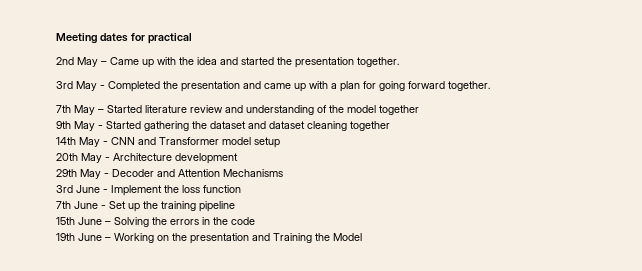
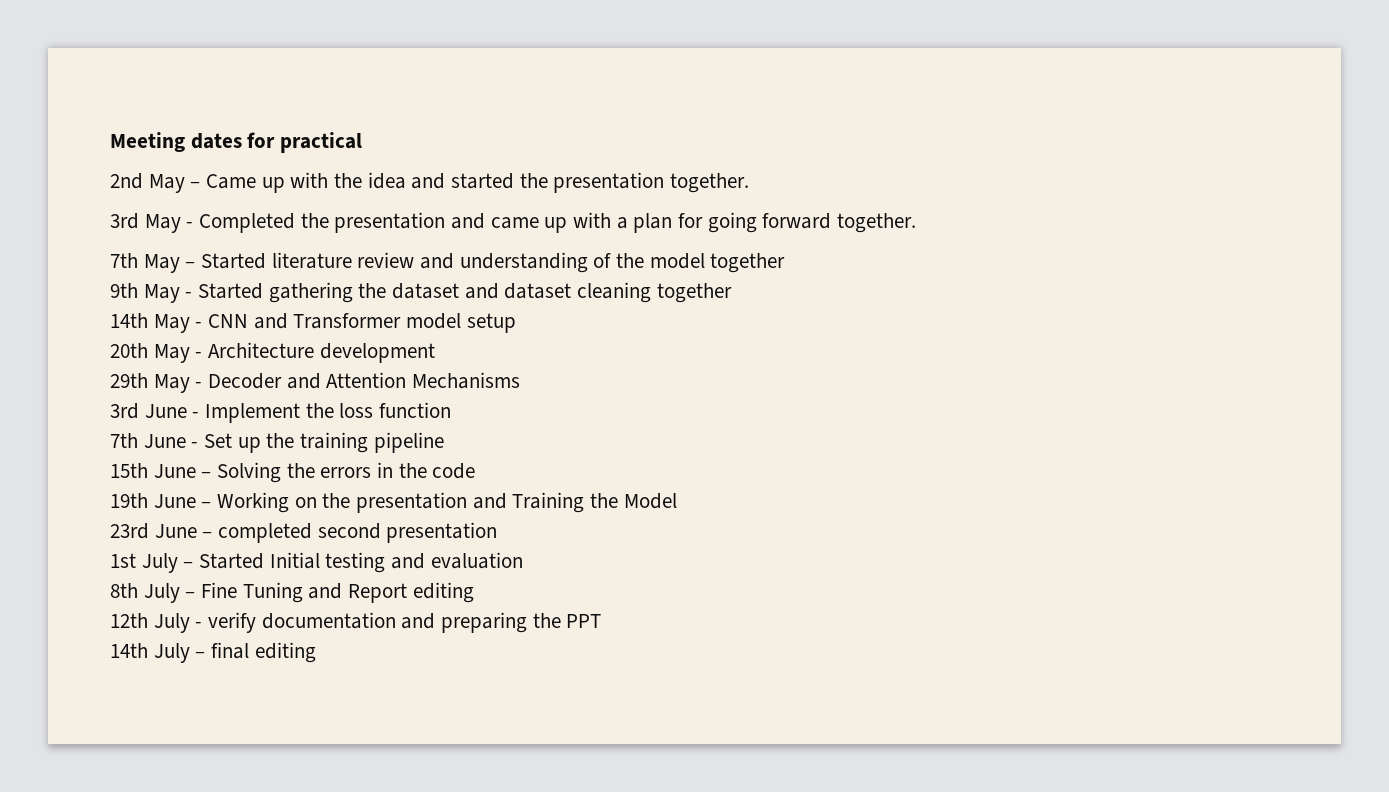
(362, 237) none -> [110,522,498,543] [110,552,523,573] [110,582,474,603] [110,612,602,633] [110,642,316,663] // 23rd June – completed second presentation // 1st July – Started Initial testing and evaluation // 8th July – Fine Tuning and Report editing // 12th July - verify documentation and preparing the PPT // 14th July – final editing

